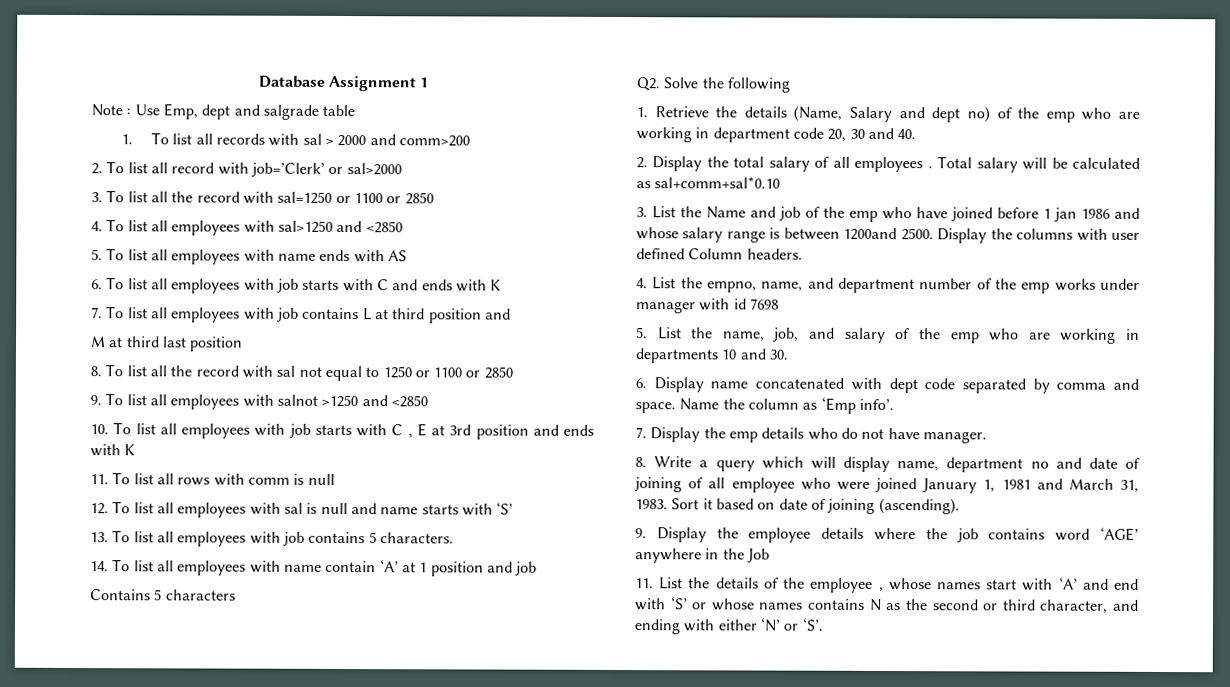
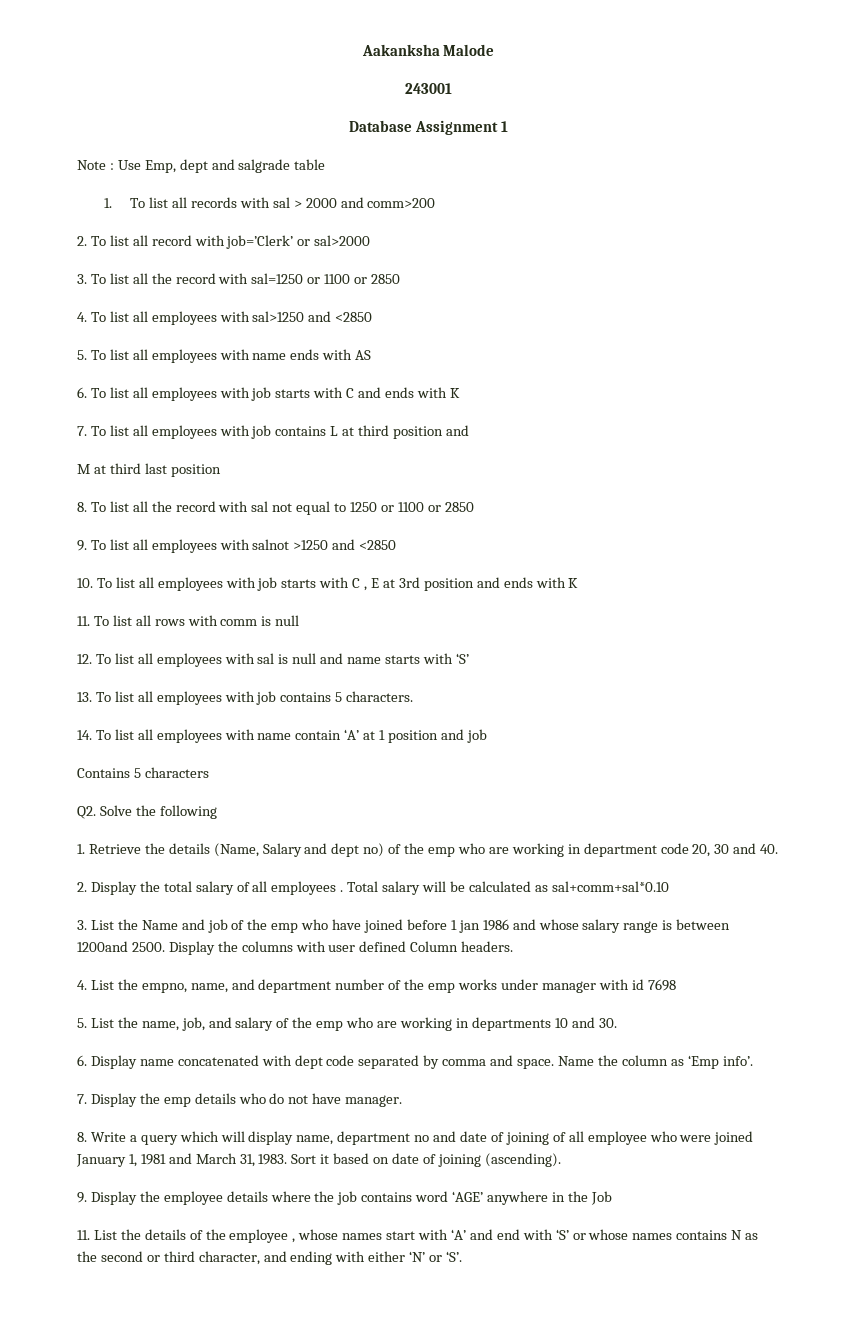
(257, 81) none -> [361,44,495,56] [405,83,452,94] Aakanksha Malode // 243001 //

